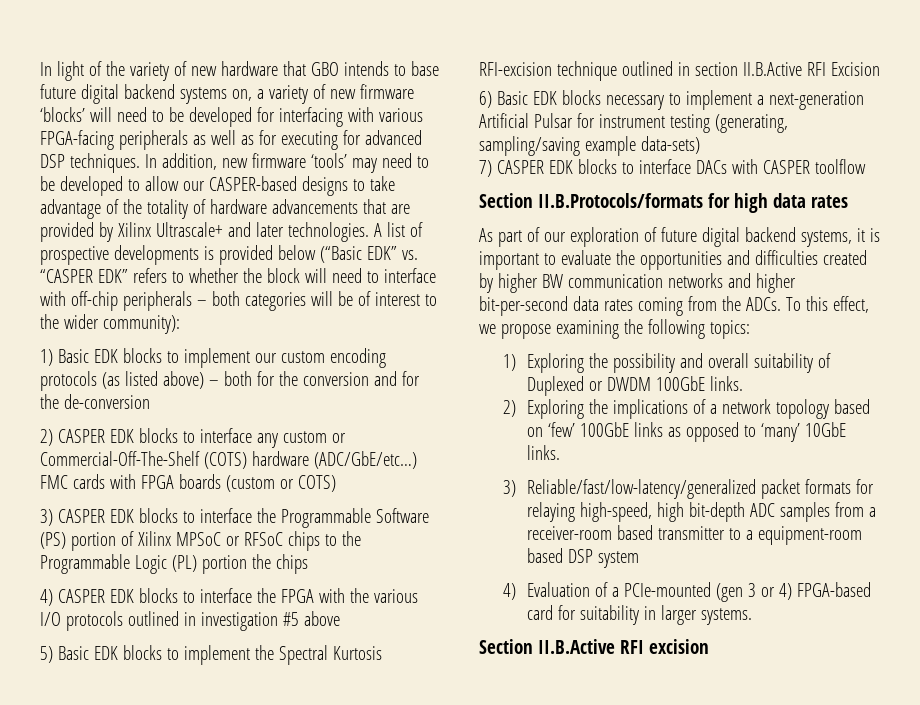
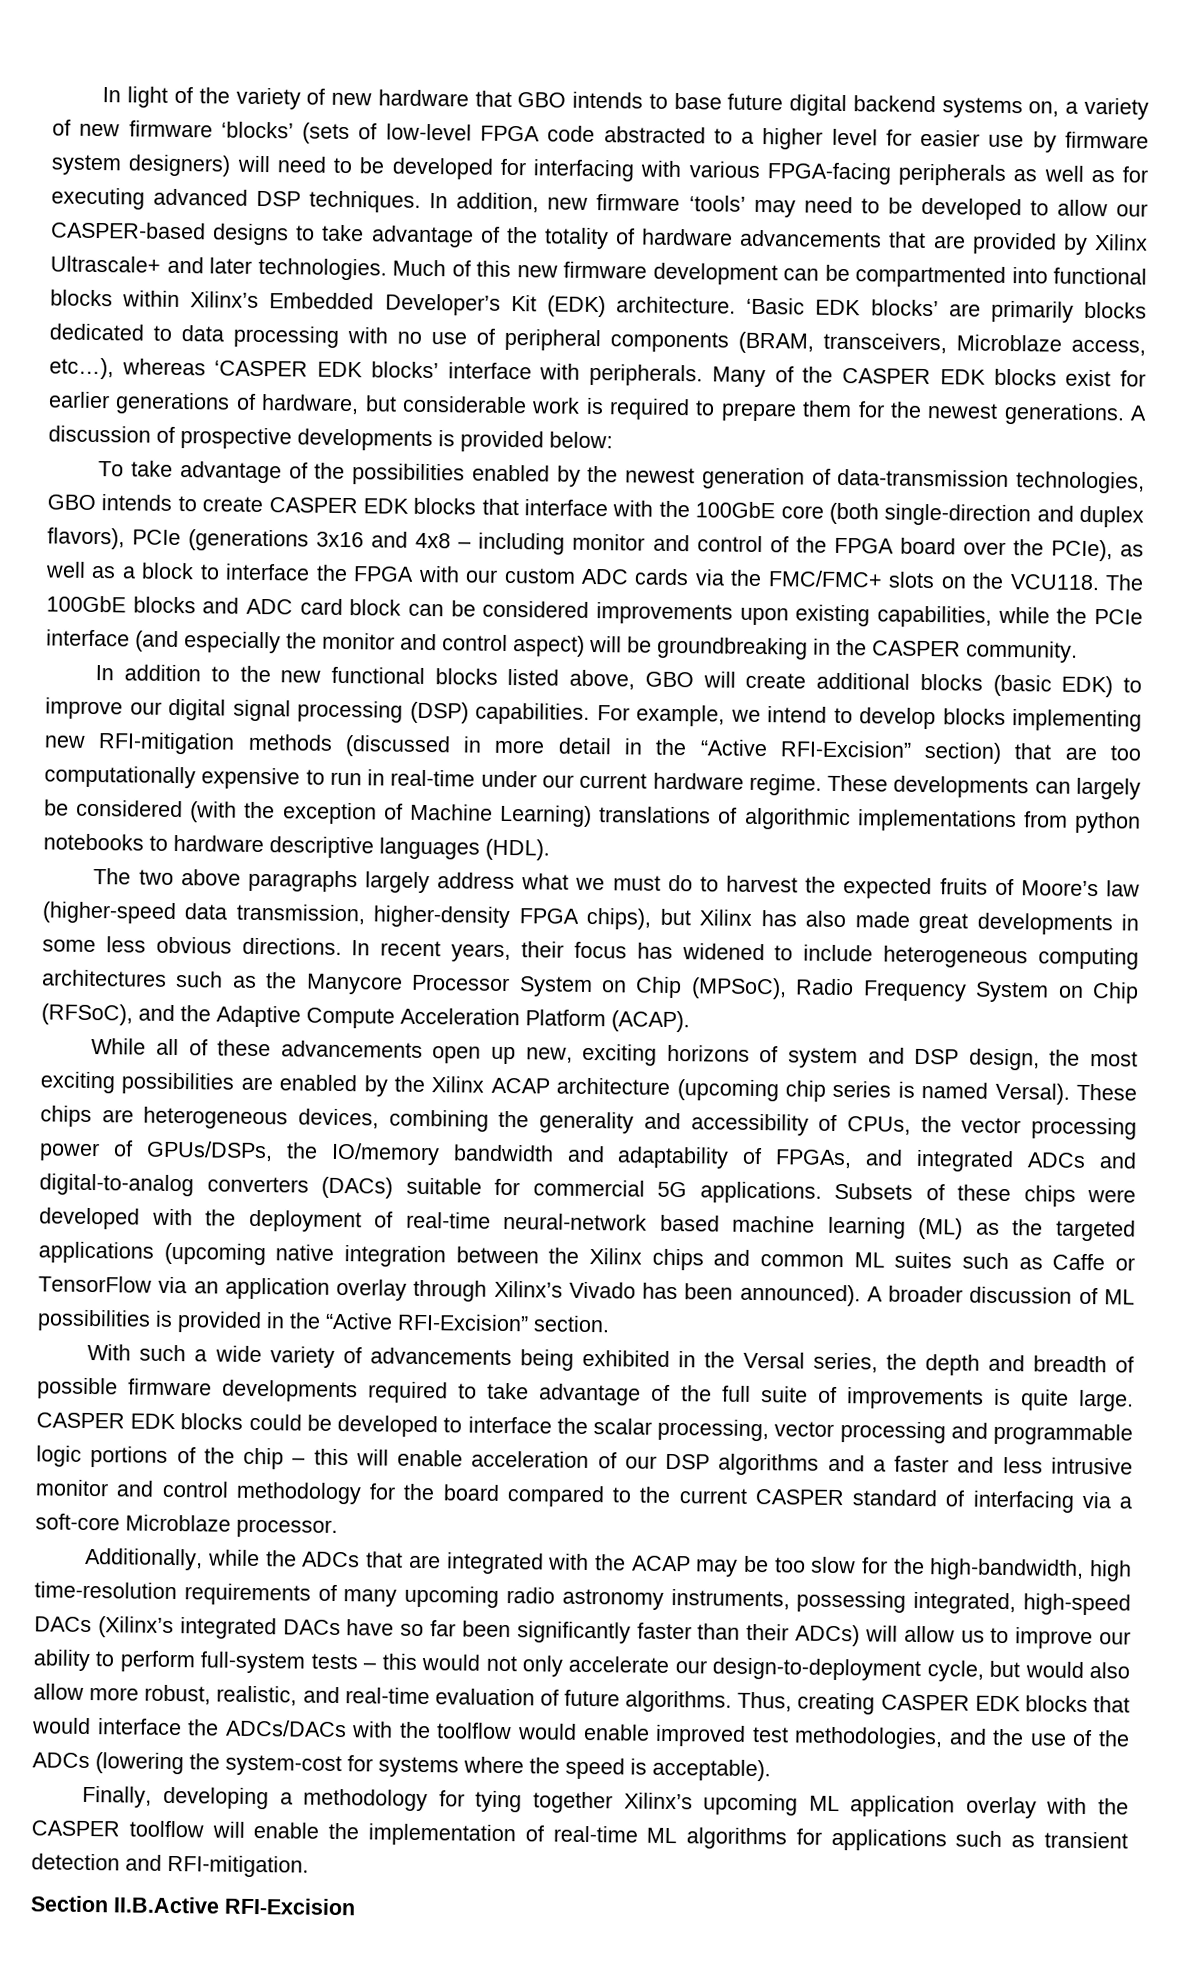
(85, 114) none -> [302,122,1150,153] [51,154,232,177] (sets of low-level FPGA code abstracted to a higher level for easier use by firmware system designers)
[342,130,361,145] for -> (145, 198) none
[373,222,405,237] A list -> [392,259,1147,288] [50,289,1148,323] [49,323,1146,356] [49,357,1147,388] [48,391,1147,426] [48,425,151,443] Much of this new firmware development can be compartmented into functional blocks within Xilinx’s Embedded Developer’s Kit (EDK) architecture. ‘Basic EDK blocks’ are primarily blocks dedicated to data processing with no use of peripheral components (BRAM, transceivers, Microblaze access, etc…), whereas ‘CASPER EDK blocks’ interface with peripherals. Many of the CASPER EDK blocks exist for earlier generations of hardware, but considerable work is required to prepare them for the newest generations. A discussion
[277,245,418,263] [40,268,436,283] [40,291,437,311] [40,314,180,334] [40,348,386,368] [40,371,420,391] [40,394,150,409] [40,428,346,448] [40,451,417,469] [40,474,336,492] [40,508,429,528] [40,531,361,551] [40,554,308,574] [40,588,178,606] below (“Basic EDK” vs. “CASPER EDK” refers to whether the block will need to interface with off-chip peripherals – both categories will be of interest to the wider community): // 1) Basic EDK blocks to implement our custom encoding protocols (as listed above) – both for the conversion and for the de-conversion // 2) CASPER EDK blocks to interface any custom or Commercial-Off-The-Shelf (COTS) hardware (ADC/GbE/etc…) FMC cards with FPGA boards (custom or COTS) // 3) CASPER EDK blocks to interface the Programmable Software (PS) portion of Xilinx MPSoC or RFSoC chips to the Programmable Logic (PL) portion the chips // 4) CASPER EDK blocks -> [549,431,613,449] [98,460,1146,494] [47,494,1144,528] [47,527,1144,562] [45,561,195,580] below: // To take advantage of the possibilities enabled by the newest generation of data-transmission technologies, GBO intends to create CASPER EDK blocks that interface with the 100GbE core (both single-direction and duplex flavors), PCIe (generations 3x16 and 4x8 – including monitor and control of the FPGA board over the PCIe), as well as a block
[349,588,418,603] [40,611,340,631] [40,645,382,665] [479,61,880,81] [479,90,864,110] [479,113,788,133] [479,136,700,156] [479,159,866,177] [479,193,848,213] [479,227,880,247] [479,250,867,270] [479,273,796,293] [479,296,869,316] [479,319,750,339] [503,353,832,373] [527,376,744,396] [503,399,871,419] [527,422,847,442] [527,445,561,460] [503,479,875,499] [527,502,877,522] [527,525,863,545] [527,548,640,568] [503,582,872,602] [527,605,753,625] the various I/O protocols outlined in investigation #5 above // 5) Basic EDK blocks to implement the Spectral Kurtosis RFI-excision technique outlined in section II.B.Active RFI Excision // 6) Basic EDK blocks necessary to implement a next-generation Artificial Pulsar for instrument testing (generating, sampling/saving example data-sets) // 7) CASPER EDK blocks to interface DACs with CASPER toolflow // Section II.B.Protocols/formats for high data rates // As part of our exploration of future digital backend systems, it is important to evaluate the opportunities and difficulties created by higher BW communication networks and higher bit-per-second data rates coming from the ADCs. To this effect, we propose examining the following topics: // 1) Exploring the possibility and overall suitability of Duplexed or DWDM 100GbE links. // 2) Exploring the implications of a network topology based on ‘few’ 100GbE links as opposed to ‘many’ 10GbE links. // 3) Reliable/fast/low-latency/generalized packet formats for relaying high-speed, high bit-depth ADC samples from a receiver-room based transmitter to a equipment-room based DSP system // 4) Evaluation of a PCIe-mounted (gen 3 or 4) FPGA-based card for suitability in larger systems. -> [465,567,1145,591] [46,595,1143,628] [46,629,1078,663] [95,664,1143,698] [45,697,1142,732] [44,732,1142,764] [44,765,1142,800] [44,799,1142,834] [43,833,550,861] [93,868,1140,900] [42,901,1139,936] [42,936,1139,970] [42,969,1139,1004] [41,1003,690,1033] [91,1037,1139,1071] [40,1071,1137,1105] [40,1105,1138,1140] [39,1140,1137,1173] [39,1173,1136,1207] [39,1207,1136,1242] [38,1241,1135,1271] [38,1275,1135,1307] [37,1309,610,1334] [87,1343,1134,1376] [37,1377,1135,1412] [36,1412,1133,1446] [36,1445,1134,1476] [35,1479,1132,1513] [35,1513,338,1538] [84,1547,1132,1582] [34,1581,1131,1616] [34,1616,1132,1650] [33,1649,1130,1682] [33,1683,1130,1715] [32,1717,1130,1750] [32,1752,771,1782] [82,1785,1130,1819] [31,1820,1129,1852] [31,1853,309,1878] our custom ADC cards via the FMC/FMC+ slots on the VCU118. The 100GbE blocks and ADC card block can be considered improvements upon existing capabilities, while the PCIe interface (and especially the monitor and control aspect) will be groundbreaking in the CASPER community. // In addition to the new functional blocks listed above, GBO will create additional blocks (basic EDK) to improve our digital signal processing (DSP) capabilities. For example, we intend to develop blocks implementing new RFI-mitigation methods (discussed in more detail in the “Active RFI-Excision” section) that are too computationally expensive to run in real-time under our current hardware regime. These developments can largely be considered (with the exception of Machine Learning) translations of algorithmic implementations from python notebooks to hardware descriptive languages (HDL). // The two above paragraphs largely address what we must do to harvest the expected fruits of Moore’s law (higher-speed data transmission, higher-density FPGA chips), but Xilinx has also made great developments in some less obvious directions. In recent years, their focus has widened to include heterogeneous computing architectures such as the Manycore Processor System on Chip (MPSoC), Radio Frequency System on Chip (RFSoC), and the Adaptive Compute Acceleration Platform (ACAP). // While all of these advancements open up new, exciting horizons of system and DSP design, the most exciting possibilities are enabled by the Xilinx ACAP architecture (upcoming chip series is named Versal). These chips are heterogeneous devices, combining the generality and accessibility of CPUs, the vector processing power of GPUs/DSPs, the IO/memory bandwidth and adaptability of FPGAs, and integrated ADCs and digital-to-analog converters (DACs) suitable for commercial 5G applications. Subsets of these chips were developed with the deployment of real-time neural-network based machine learning (ML) as the targeted applications (upcoming native integration between the Xilinx chips and common ML suites such as Caffe or TensorFlow via an application overlay through Xilinx’s Vivado has been announced). A broader discussion of ML possibilities is provided in the “Active RFI-Excision” section. // With such a wide variety of advancements being exhibited in the Versal series, the depth and breadth of possible firmware developments required to take advantage of the full suite of improvements is quite large. CASPER EDK blocks could be developed to interface the scalar processing, vector processing and programmable logic portions of the chip – this will enable acceleration of our DSP algorithms and a faster and less intrusive monitor and control methodology for the board compared to the current CASPER standard of interfacing via a soft-core Microblaze processor. // Additionally, while the ADCs that are integrated with the ACAP may be too slow for the high-bandwidth, high time-resolution requirements of many upcoming radio astronomy instruments, possessing integrated, high-speed DACs (Xilinx’s integrated DACs have so far been significantly faster than their ADCs) will allow us to improve our ability to perform full-system tests – this would not only accelerate our design-to-deployment cycle, but would also allow more robust, realistic, and real-time evaluation of future algorithms. Thus, creating CASPER EDK blocks that would interface the ADCs/DACs with the toolflow would enable improved test methodologies, and the use of the ADCs (lowering the system-cost for systems where the speed is acceptable). // Finally, developing a methodology for tying together Xilinx’s upcoming ML application overlay with the CASPER toolflow will enable the implementation of real-time ML algorithms for applications such as transient detection and RFI-mitigation.
[619,639,709,654] RFI excision -> [224,1897,356,1916] RFI-Excision

